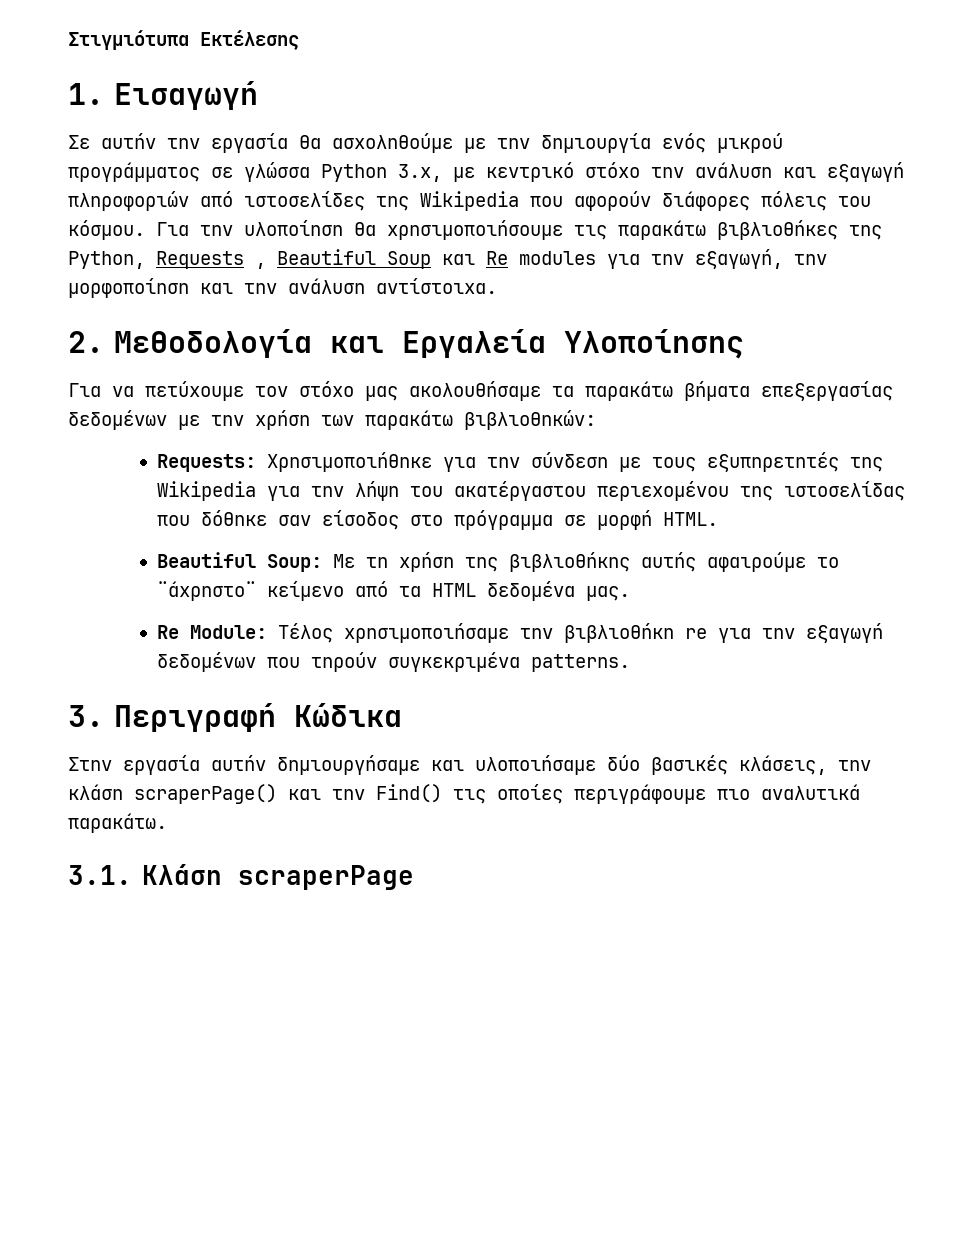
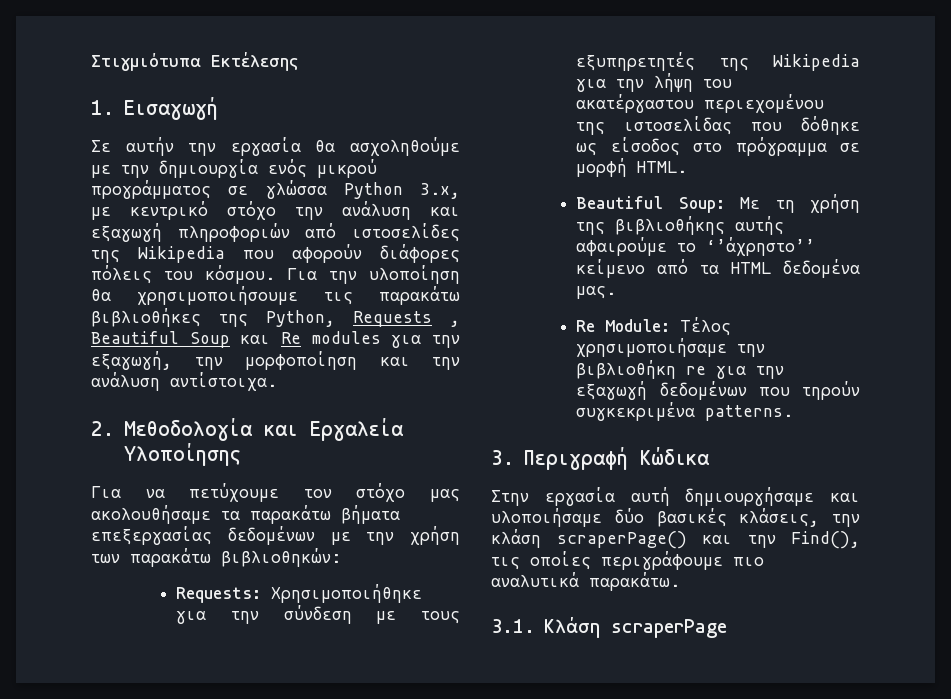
[277,515,311,526] σαν -> [576,143,598,156] ως
[156,581,256,601] ¨άχρηστο¨ -> [706,237,816,257] ‘’άχρηστο’’
[211,755,266,771] αυτήν -> [630,487,670,506] αυτή
[376,784,442,803] Find() -> [791,531,860,549] Find(),

